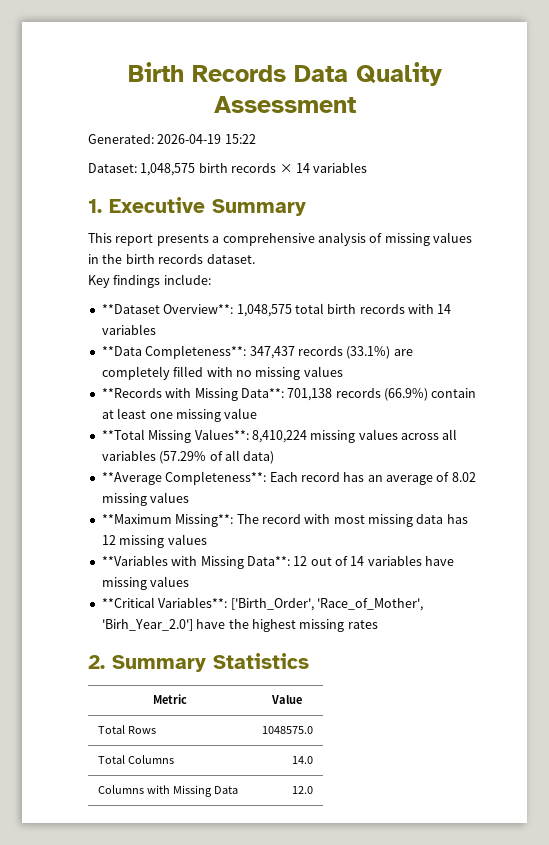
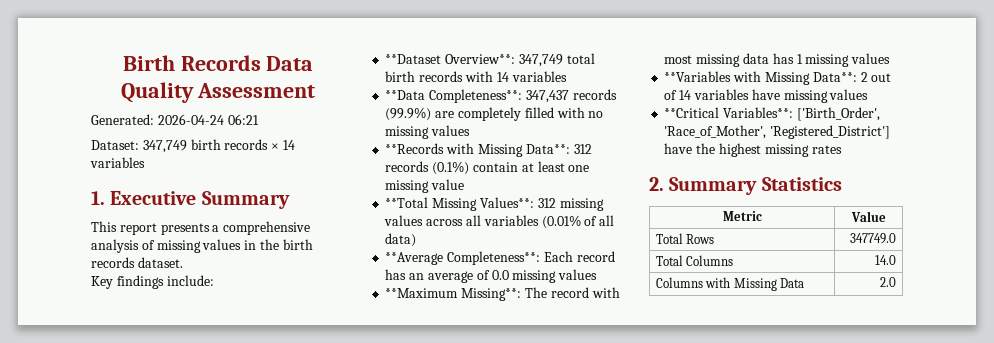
[157,134,256,144] 2026-04-19 15:22 -> [157,114,259,125] 2026-04-24 06:21
[140,163,196,176] 1,048,575 -> [142,140,187,153] 347,749
[236,304,292,317] 1,048,575 -> [518,54,563,67] 347,749
[346,346,391,359] (33.1%) -> [385,107,432,121] (99.9%)
[287,388,428,401] 701,138 records (66.9%) -> [573,144,592,154] [385,161,470,175] 312 records (0.1%)
[251,430,307,443] 8,410,224 -> [537,198,556,208] 312
[159,451,207,464] (57.29% -> [541,215,581,229] (0.01%
[451,472,476,482] 8.02 -> [491,270,509,280] 0.0
[101,535,116,545] 12 -> [796,54,803,64] 1
[293,556,308,566] 12 -> [860,72,868,82] 2
[101,619,193,631] 'Birh_Year_2.0'] -> [770,125,891,139] 'Registered_District']
[262,726,314,734] 1048575.0 -> [850,233,897,244] 347749.0
[292,786,314,794] 12.0 -> [880,277,897,287] 2.0

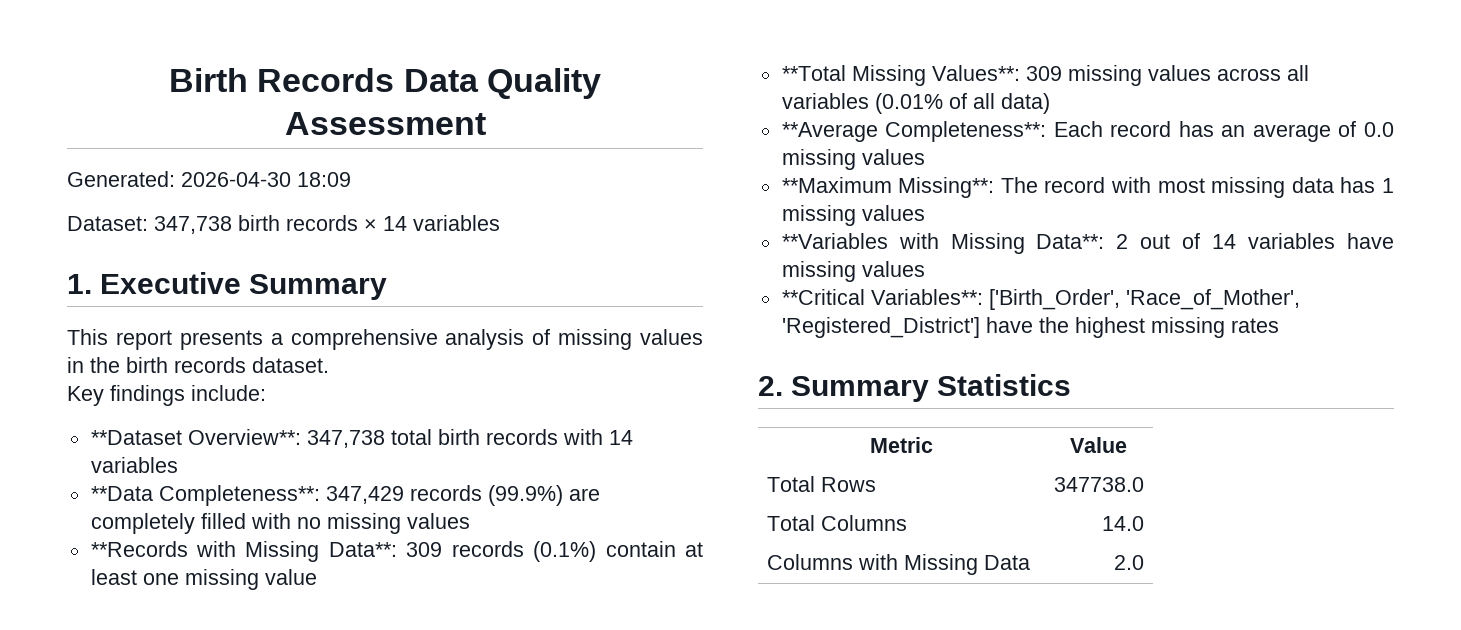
[157,114,259,125] 2026-04-24 06:21 -> [181,172,351,187] 2026-04-30 18:09
[142,140,187,153] 347,749 -> [154,216,232,234] 347,738
[518,54,563,67] 347,749 -> [306,430,385,448] 347,738
[525,90,569,103] 347,437 -> [325,486,404,504] 347,429
[573,144,592,154] 312 -> [406,542,443,557] 309
[537,198,556,208] 312 -> [1025,66,1062,81] 309
[850,233,897,244] 347749.0 -> [1054,477,1145,492] 347738.0

